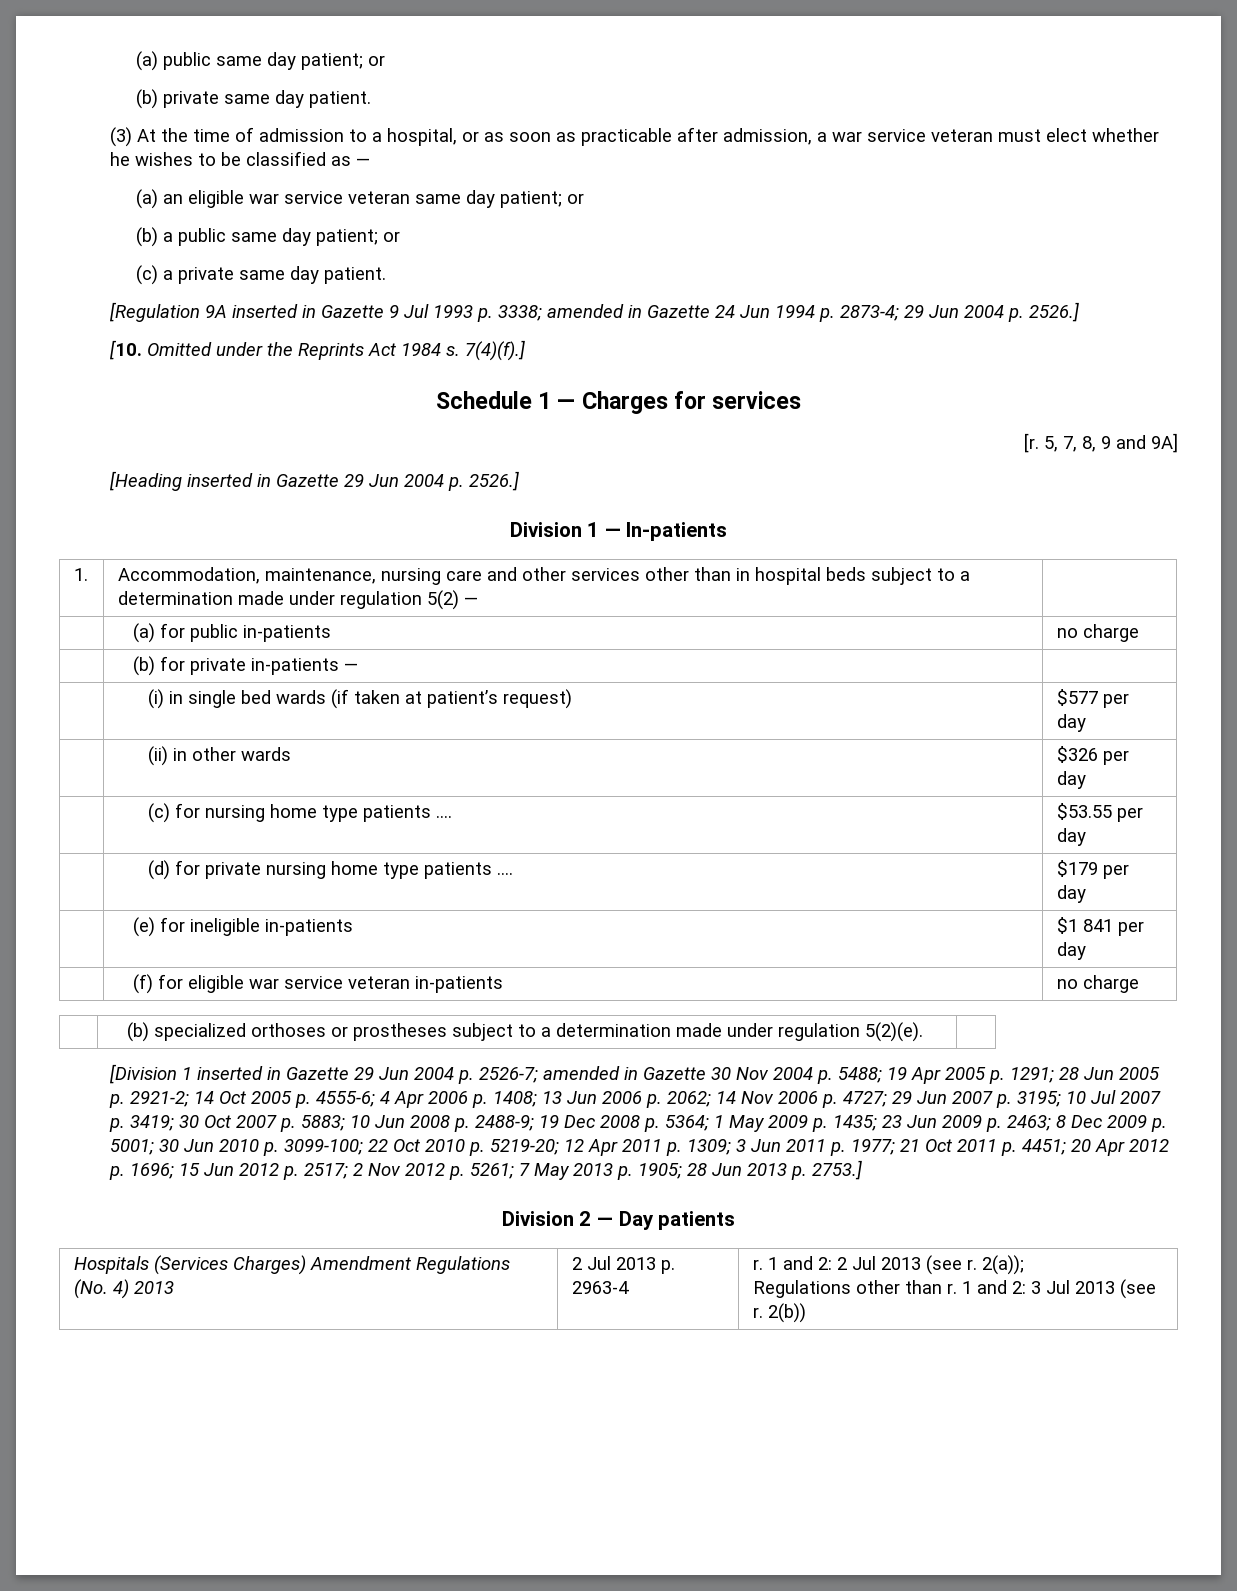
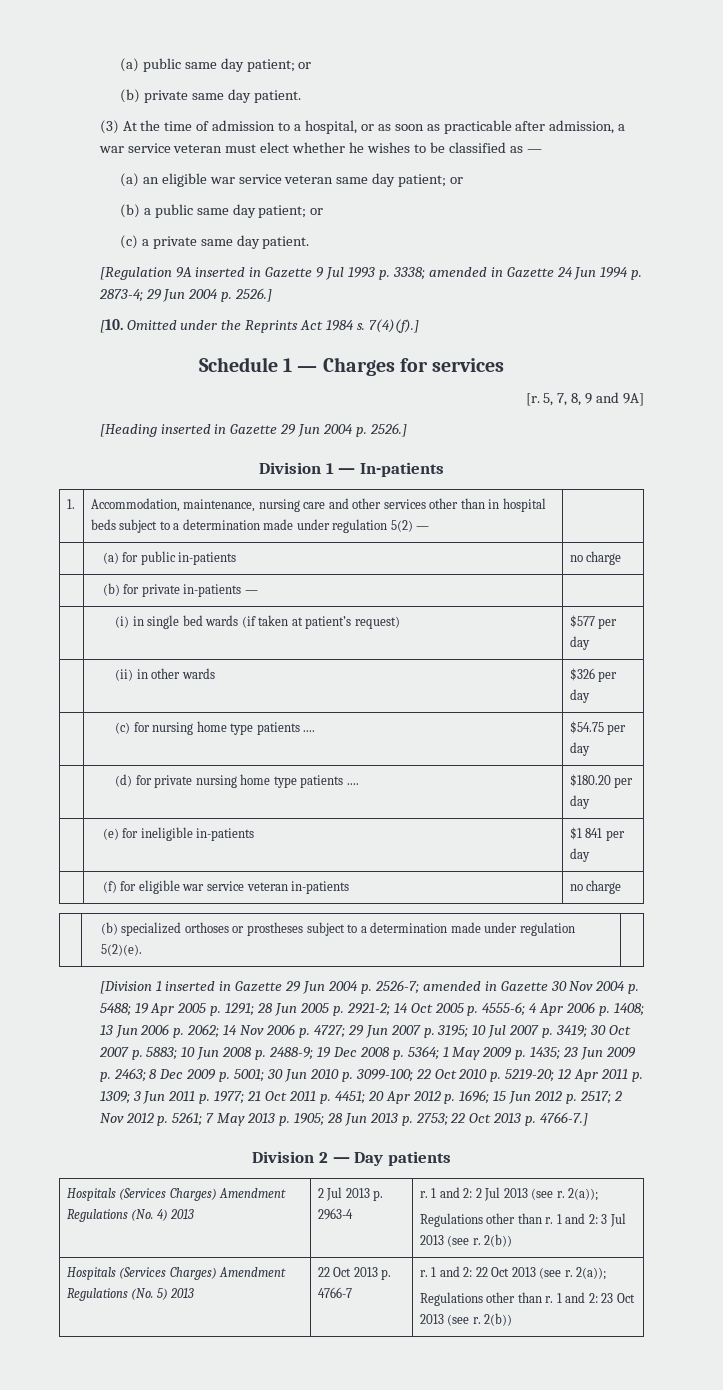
[1056,803,1112,820] $53.55 -> [569,721,604,734] $54.75
[1056,860,1098,877] $179 -> [569,774,611,787] $180.20
[812,1160,863,1180] 2753.] -> [415,1112,589,1126] 2753; 22 Oct 2013 p. 4766-7.]
(806, 1313) none -> [66,1267,287,1280] [66,1288,195,1301] [317,1267,392,1280] [317,1287,352,1298] [419,1266,607,1280] [419,1292,635,1306] [419,1313,513,1326] // Hospitals (Services Charges) Amendment Regulations (No. 5) 2013 | 22 Oct 2013 p. 4766-7 | r. 1 and 2: 22 Oct 2013 (see r. 2(a)); // Regulations other than r. 1 and 2: 23 Oct 2013 (see r. 2(b))

